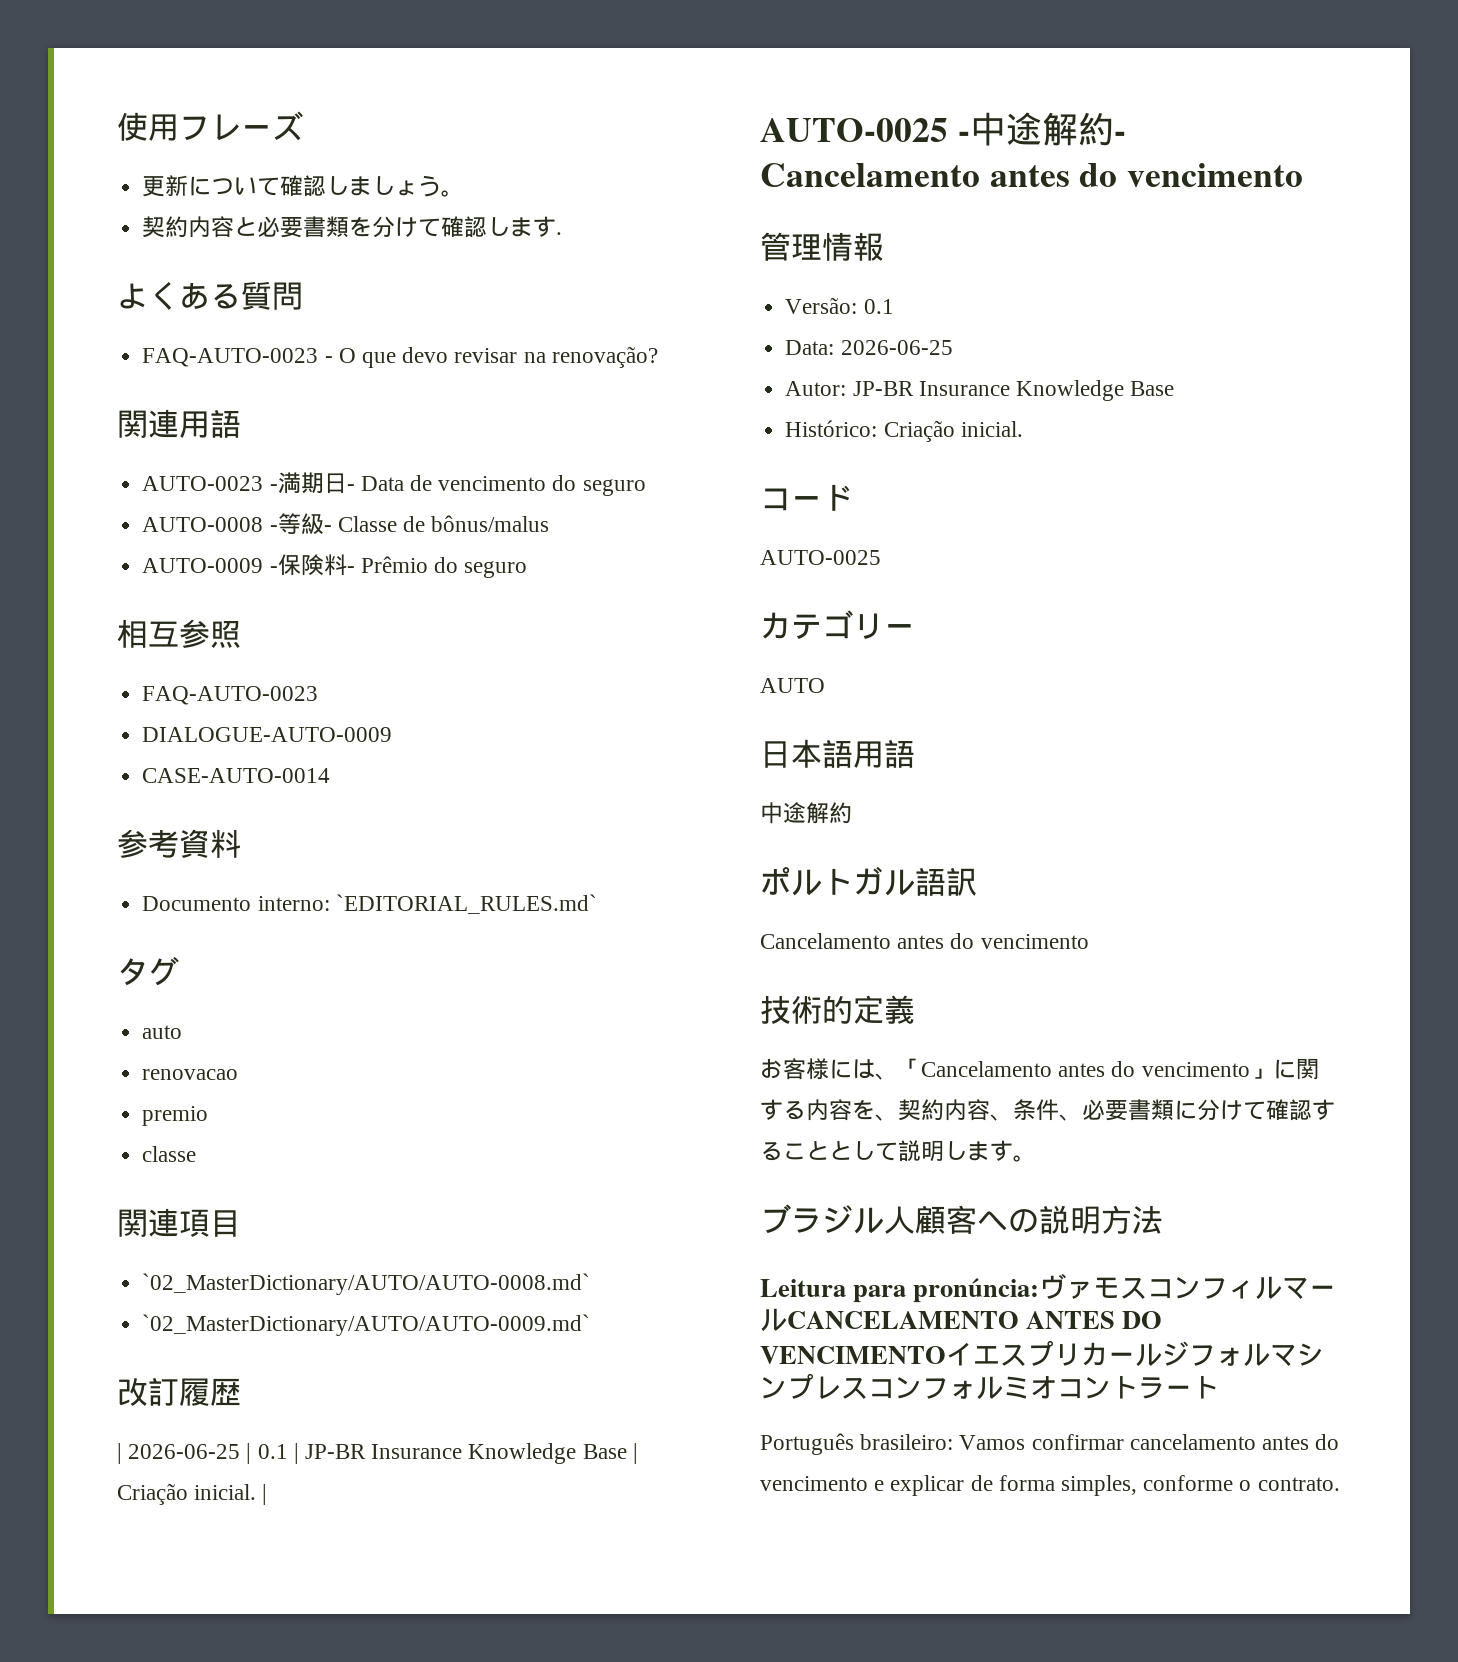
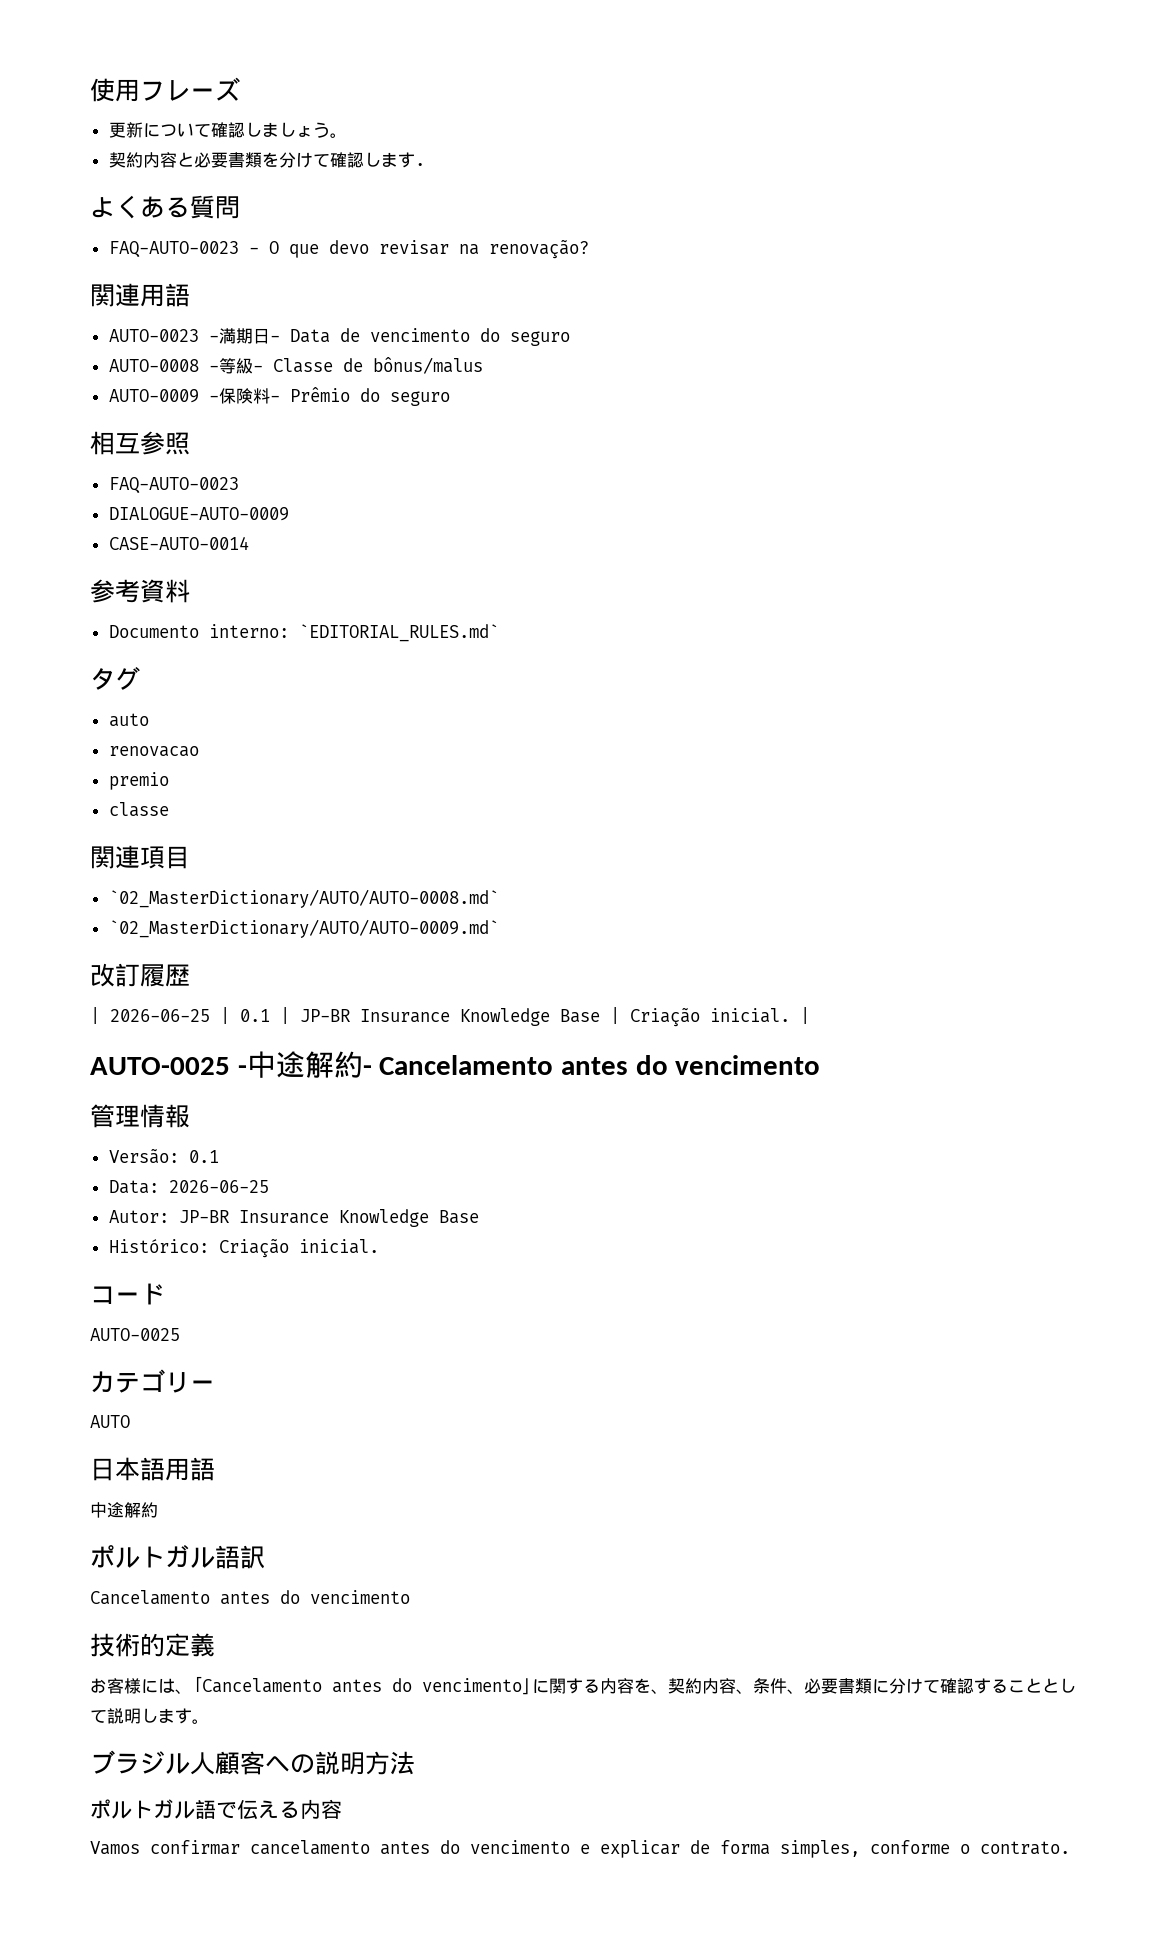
[760,1273,1337,1303] [760,1308,1163,1331] [760,1340,1324,1366] [760,1373,1219,1399] [760,1433,954,1455] Leitura para pronúncia:ヴァモスコンフィルマールCANCELAMENTO ANTES DO VENCIMENTOイエスプリカールジフォルマシンプレスコンフォルミオコントラート // Português brasileiro: -> [90,1799,342,1820] ポルトガル語で伝える内容 //

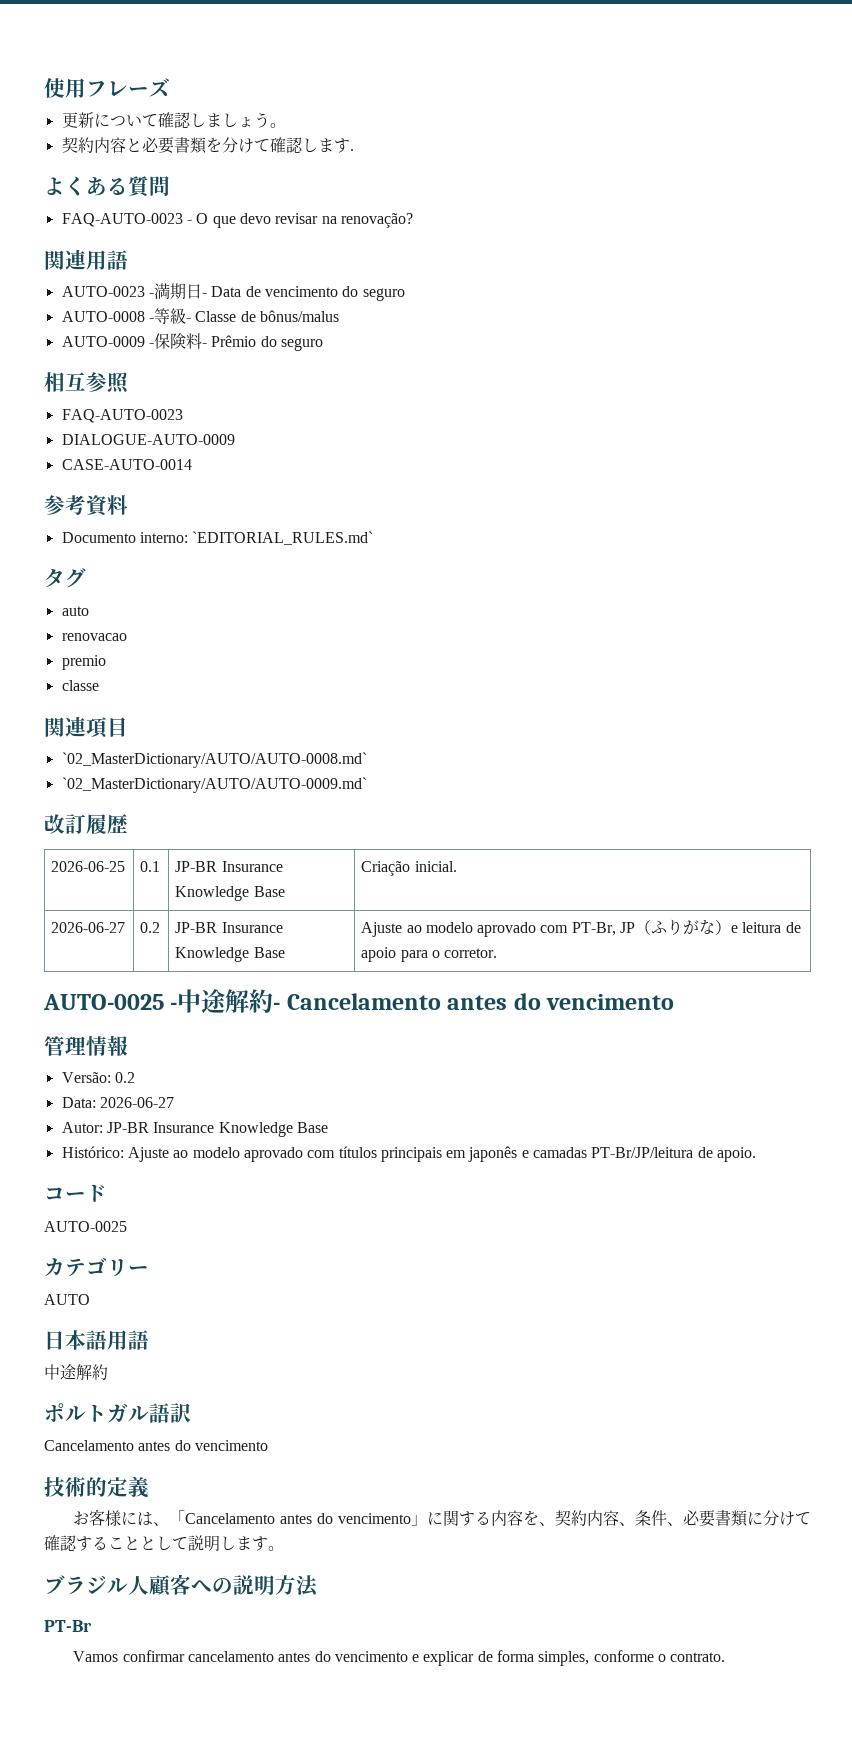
[90,1007,810,1027] // | 2026-06-25 | 0.1 | JP-BR Insurance Knowledge Base | Criação inicial. | -> [51,861,126,872] [140,861,161,872] [175,861,283,872] [175,886,285,901] [361,861,457,876] [51,922,126,933] [140,922,161,933] [175,922,283,933] [175,947,285,962] [361,919,801,937] [361,947,498,962] // 2026-06-25 | 0.1 | JP-BR Insurance Knowledge Base | Criação inicial. // 2026-06-27 | 0.2 | JP-BR Insurance Knowledge Base | Ajuste ao modelo aprovado com PT-Br, JP（ふりがな）e leitura de apoio para o corretor.
[188,1150,219,1163] 0.1 -> [114,1072,135,1083] 0.2
[168,1180,269,1193] 2026-06-25 -> [99,1097,174,1108] 2026-06-27
[218,1238,379,1258] Criação inicial. -> [127,1146,757,1162] Ajuste ao modelo aprovado com títulos principais em japonês e camadas PT-Br/JP/leitura de apoio.
[90,1799,342,1820] ポルトガル語で伝える内容 -> [44,1620,92,1632] PT-Br

